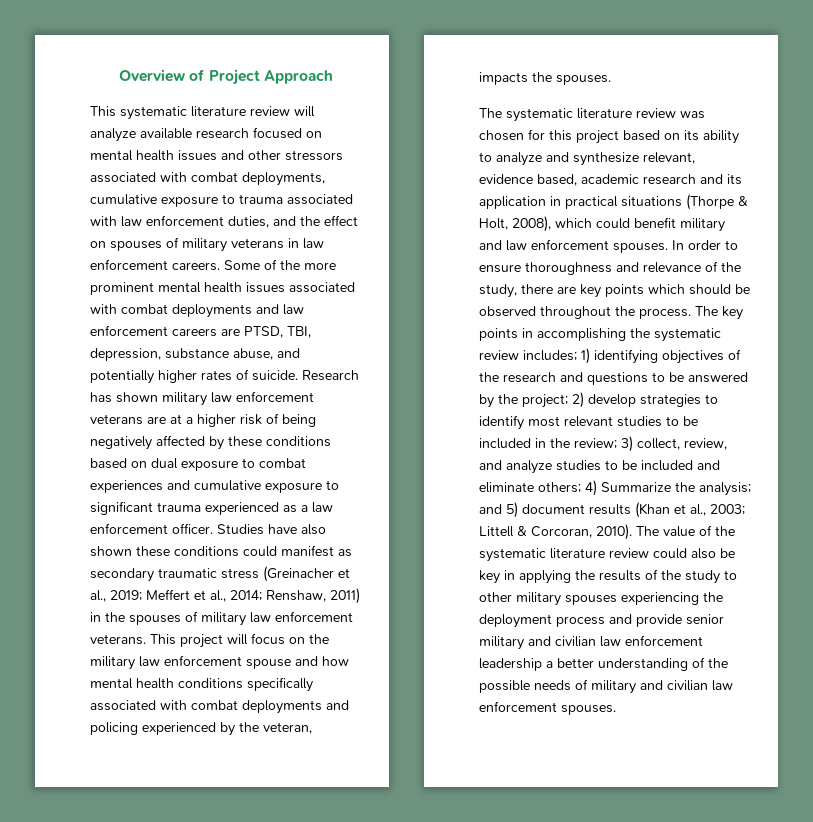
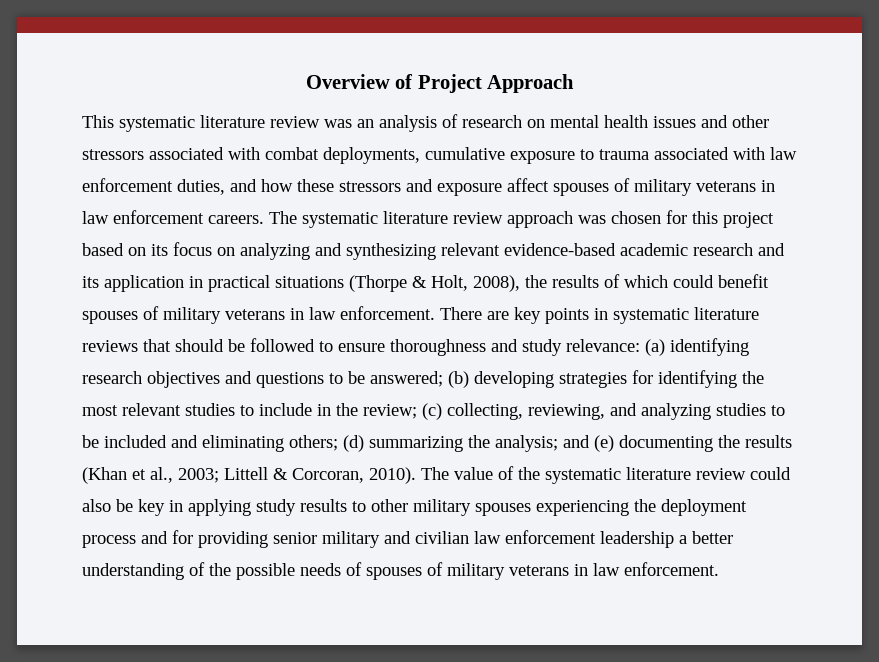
[294,106,315,117] [90,127,302,142] will analyze available research focused -> [324,114,522,132] was an analysis of research
[300,215,358,226] [90,241,106,248] the effect on -> [261,178,549,196] how these stressors and exposure affect
[224,259,336,270] [90,282,355,295] [90,304,304,318] [90,325,311,338] [90,348,300,361] [90,369,359,384] [90,391,314,406] [90,413,316,427] [90,435,331,450] [90,458,306,471] [90,480,339,493] [90,501,333,515] [90,523,326,535] [90,545,352,557] [90,566,350,582] [90,588,360,604] [90,611,353,626] [90,633,329,648] [90,655,349,670] [90,677,313,692] [90,700,349,714] [90,722,312,736] [479,72,611,85] Some of the more prominent mental health issues associated with combat deployments and law enforcement careers are PTSD, TBI, depression, substance abuse, and potentially higher rates of suicide. Research has shown military law enforcement veterans are at a higher risk of being negatively affected by these conditions based on dual exposure to combat experiences and cumulative exposure to significant trauma experienced as a law enforcement officer. Studies have also shown these conditions could manifest as secondary traumatic stress (Greinacher et al., 2019; Meffert et al., 2014; Renshaw, 2011) in the spouses of military law enforcement veterans. This project will focus on the military law enforcement spouse and how mental health conditions specifically associated with combat deployments and policing experienced by the veteran, impacts the spouses. // -> (264, 219) none
(676, 113) none -> [507,211,573,228] approach
[703,130,739,144] [479,152,695,166] [479,174,577,186] ability to analyze and synthesize relevant, evidence based, -> [173,242,616,260] focus on analyzing and synthesizing relevant evidence-based
[555,217,725,232] [479,239,738,253] [479,261,741,275] [479,284,750,298] [479,306,743,320] [479,328,721,342] [479,348,741,364] [479,372,748,385] [479,392,718,408] [479,415,524,430] which could benefit military and law enforcement spouses. In order to ensure thoroughness and relevance of the study, there are key points which should be observed throughout the process. The key points in accomplishing the systematic review includes; 1) identifying objectives of the research and questions to be answered by the project; 2) develop strategies to identify -> [525,274,769,288] [82,306,759,324] [82,338,749,356] [82,370,764,388] the results of which could benefit spouses of military veterans in law enforcement. There are key points in systematic literature reviews that should be followed to ensure thoroughness and study relevance: (a) identifying research objectives and questions to be answered; (b) developing strategies for identifying the
[683,416,698,426] [479,438,531,449] be included -> [259,403,312,416] include
[621,436,727,452] [479,460,552,474] 3) collect, review, and analyze -> [422,403,711,420] (c) collecting, reviewing, and analyzing
[479,480,751,496] [479,502,585,518] eliminate others; 4) Summarize the analysis; and 5) document -> [202,435,740,452] eliminating others; (d) summarizing the analysis; and (e) documenting the
[575,569,720,584] the results of the study -> [256,499,347,516] study results
[636,614,682,627] provide -> [172,530,268,548] for providing
[591,680,733,694] [479,701,616,715] military and civilian law enforcement spouses. -> [366,562,719,580] spouses of military veterans in law enforcement.

